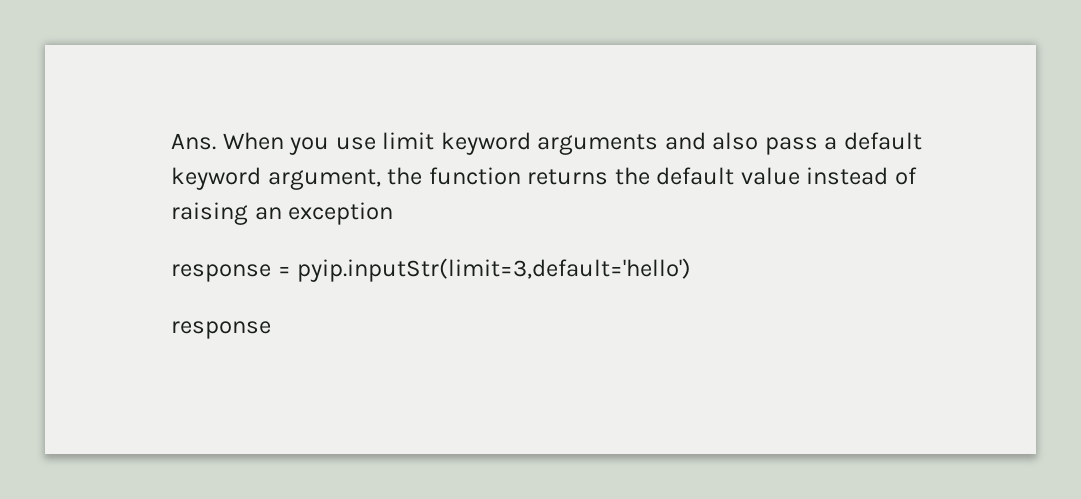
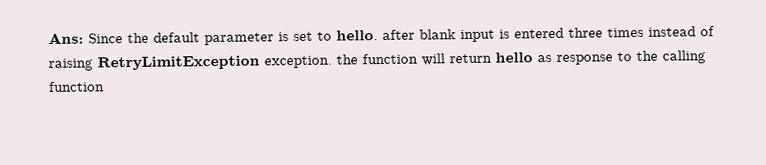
[171,132,922,155] [171,167,917,190] [171,202,394,225] [171,258,692,282] [171,321,272,339] Ans. When you use limit keyword arguments and also pass a default keyword argument, the function returns the default value instead of raising an exception // response = pyip.inputStr(limit=3,default='hello') // response -> [48,26,715,46] [48,50,706,71] [48,81,105,92] Ans: Since the default parameter is set to hello. after blank input is entered three times instead of raising RetryLimitException exception. the function will return hello as response to the calling function

